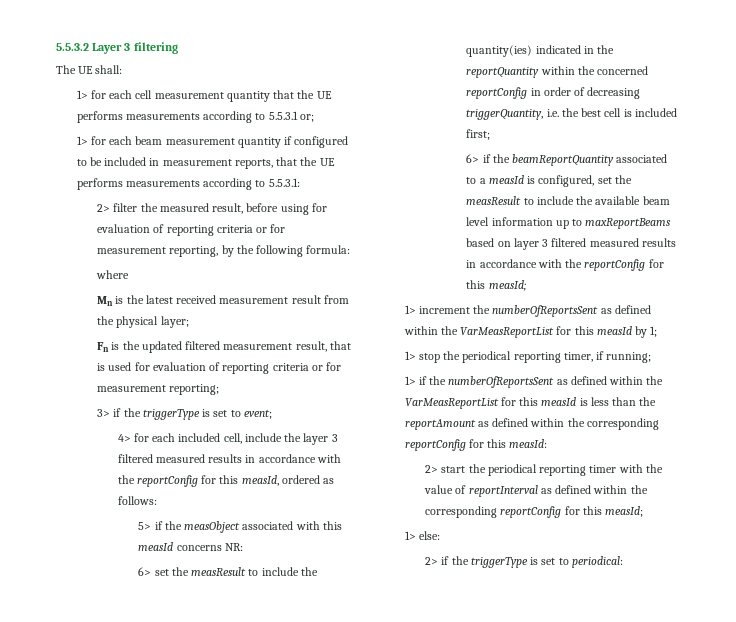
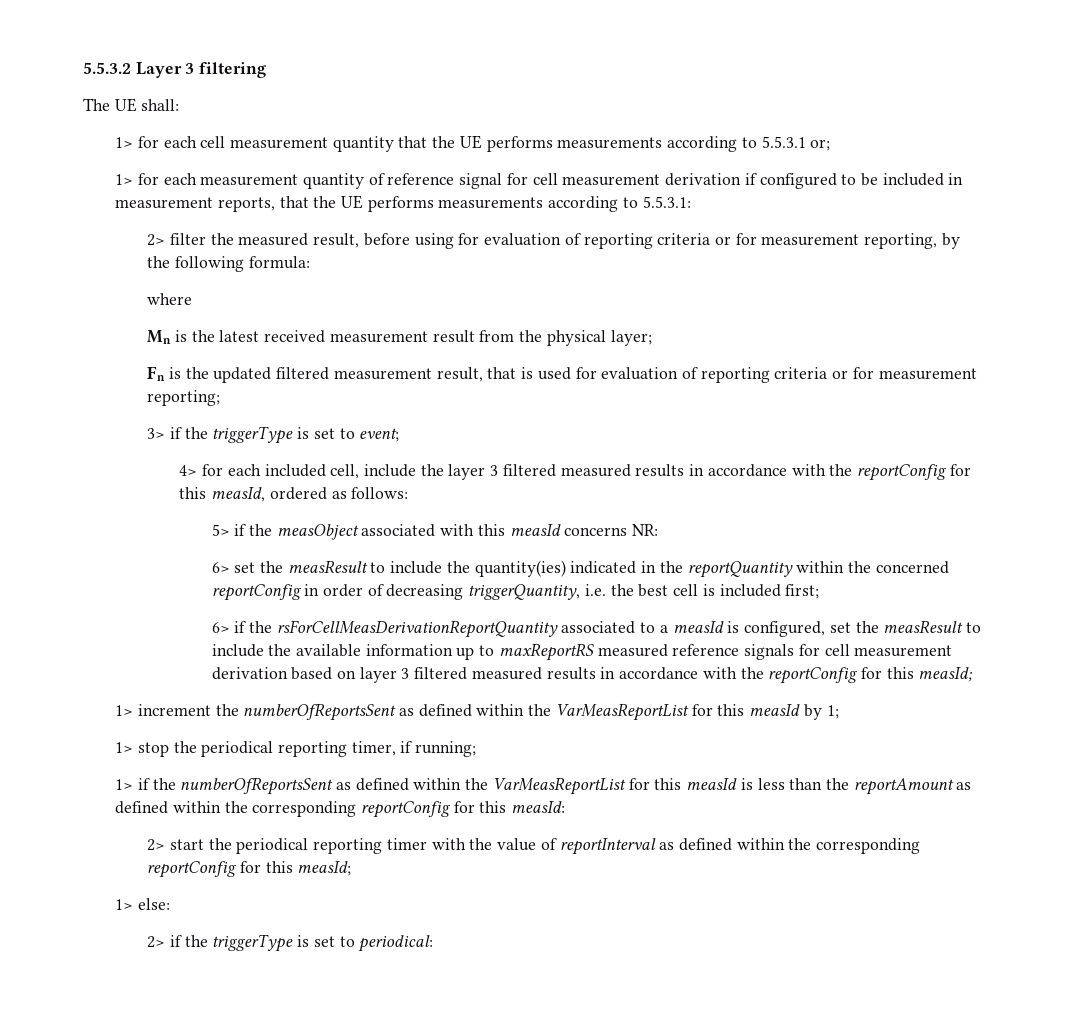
[135,136,281,148] beam measurement quantity -> [200,173,742,189] measurement quantity of reference signal for cell measurement derivation
[512,154,615,166] beamReportQuantity -> [276,620,558,638] rsForCellMeasDerivationReportQuantity
[642,196,670,205] [466,217,490,226] beam level -> (362, 650) none
[585,218,672,229] maxReportBeams -> [498,643,953,661] [211,667,288,680] maxReportRS measured reference signals for cell measurement derivation

